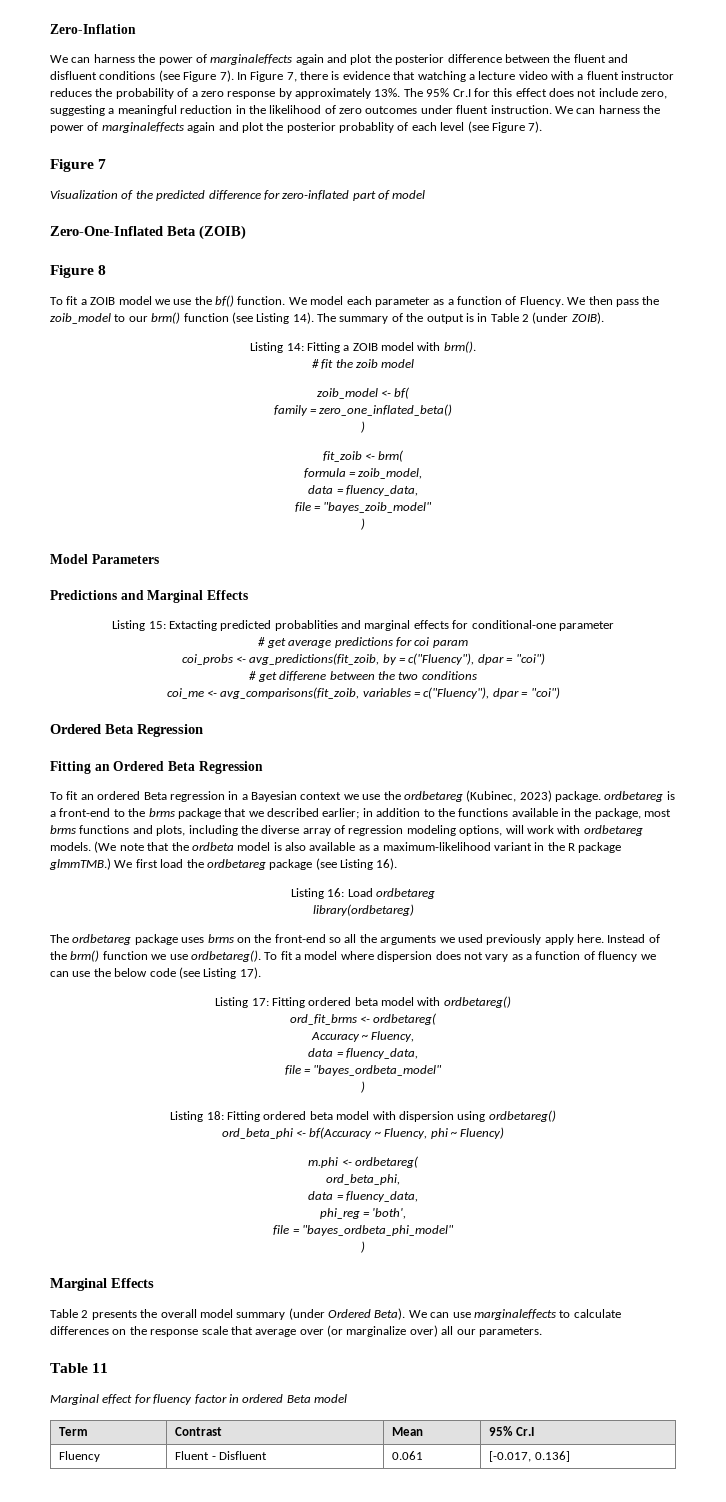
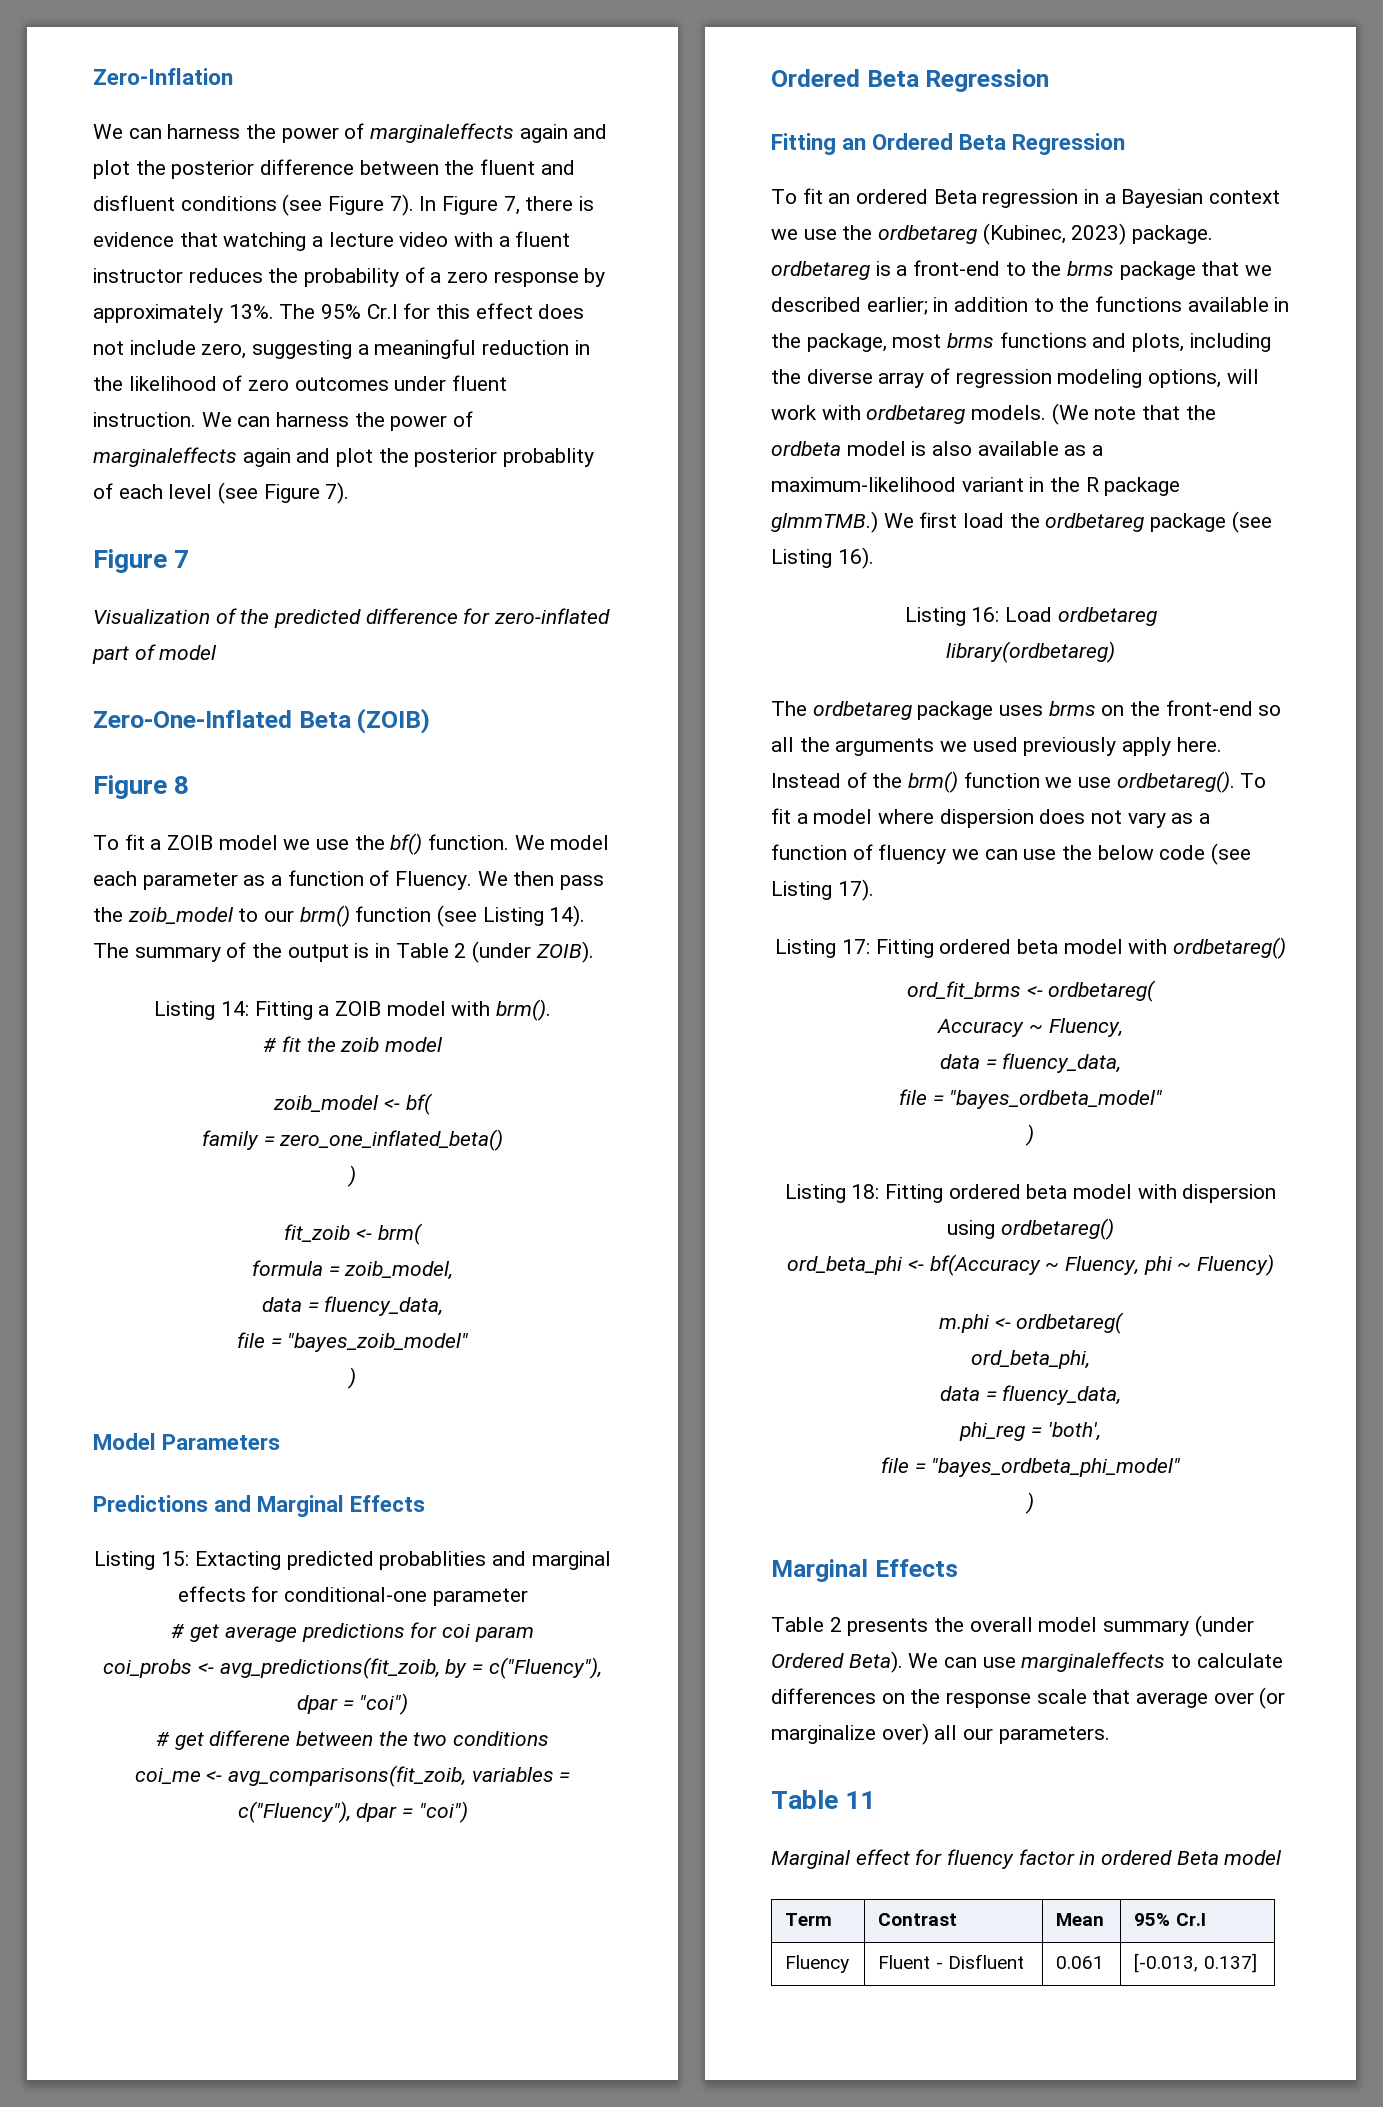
[489,1451,570,1462] [-0.017, 0.136] -> [1134,1953,1257,1973] [-0.013, 0.137]

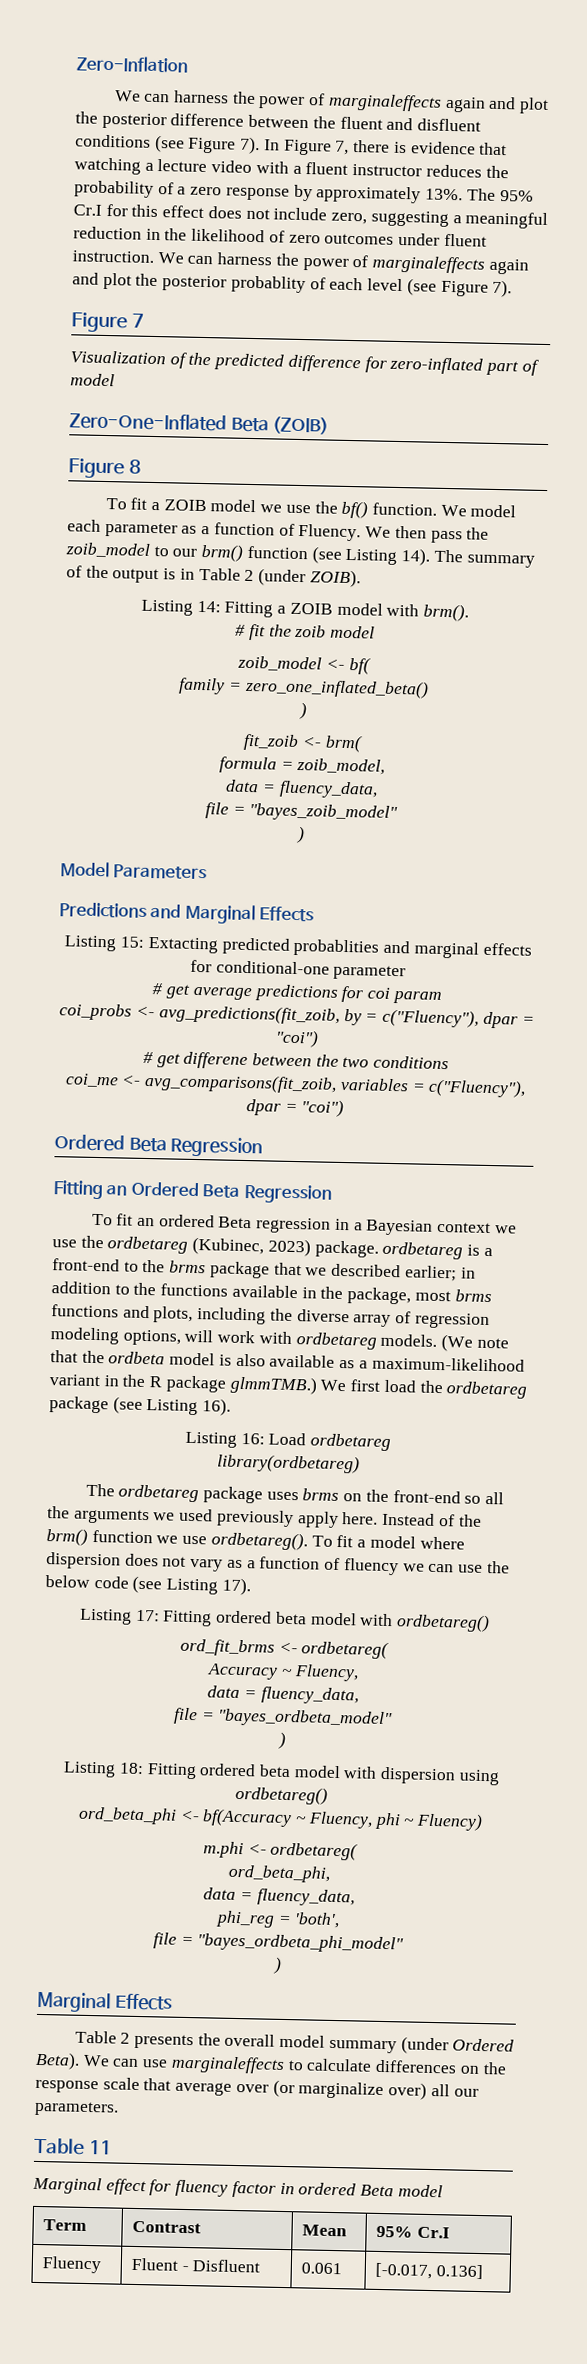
[1134,1953,1257,1973] [-0.013, 0.137] -> [375,2262,483,2280] [-0.017, 0.136]

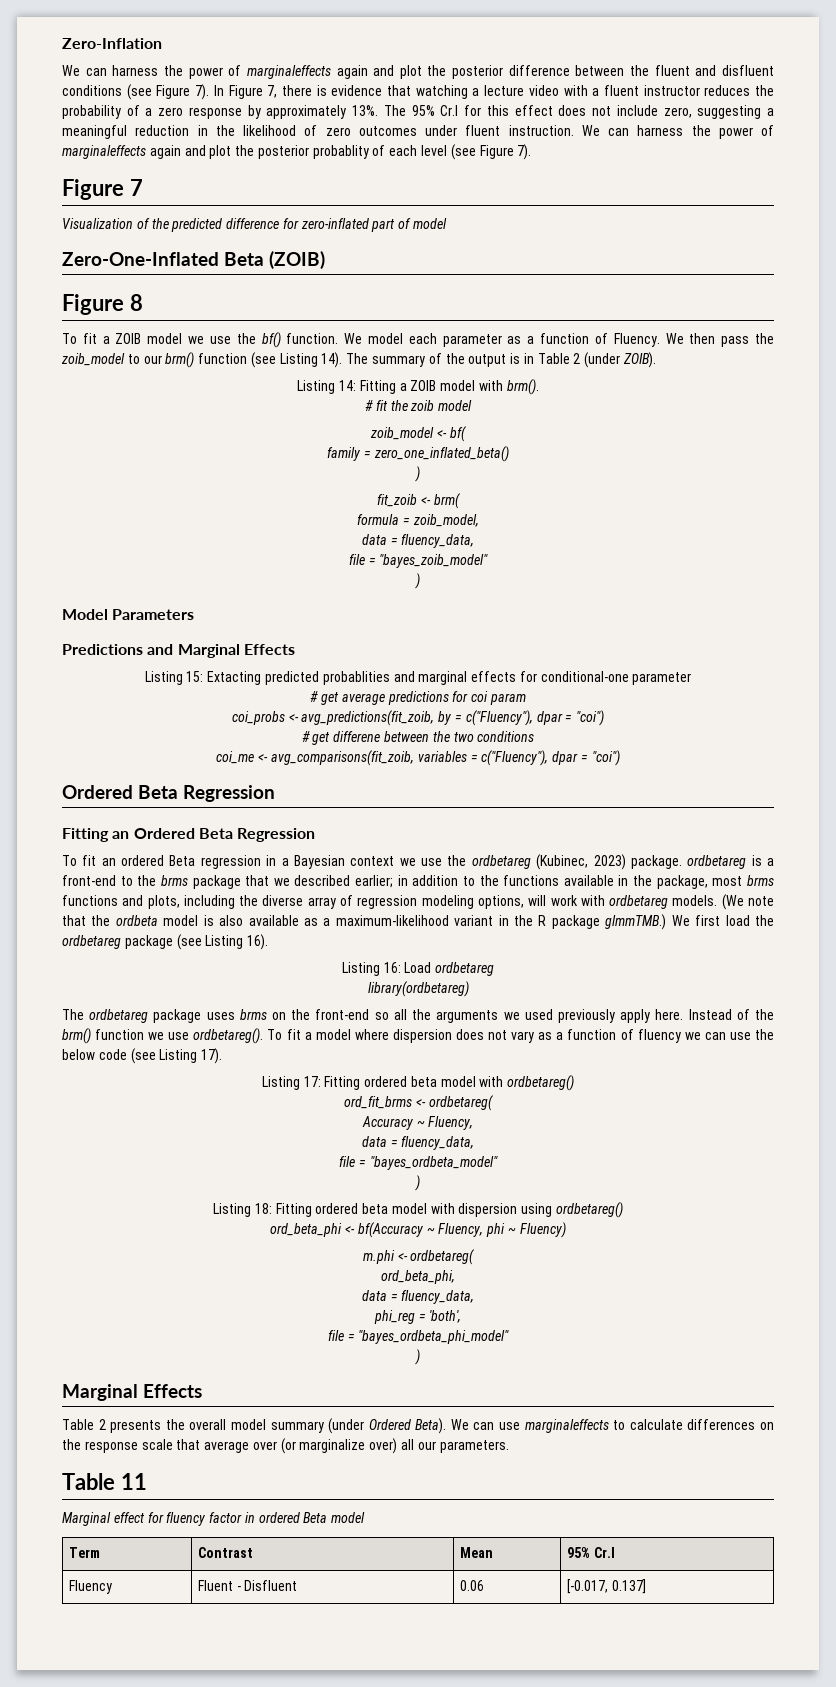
[301,2262,343,2275] 0.061 -> [459,1580,484,1591] 0.06
[435,2264,483,2280] 0.136] -> [611,1579,646,1594] 0.137]

